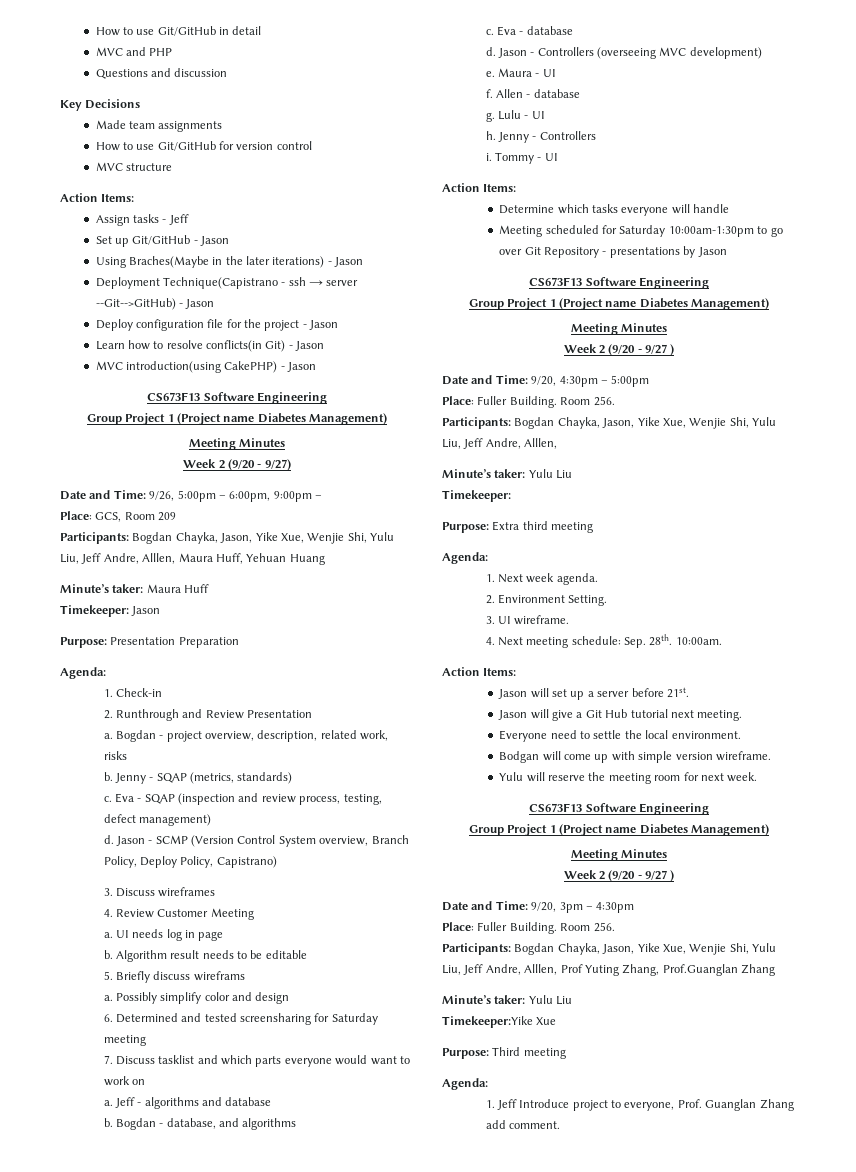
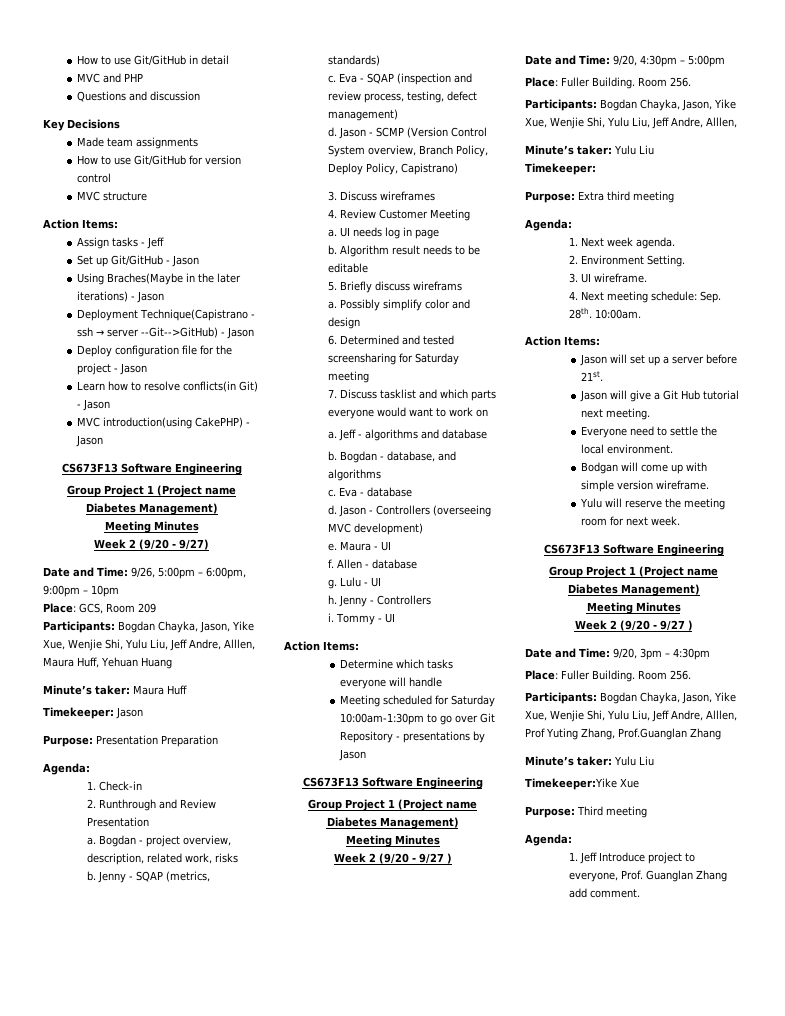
(322, 497) none -> [91,585,119,597] 10pm

